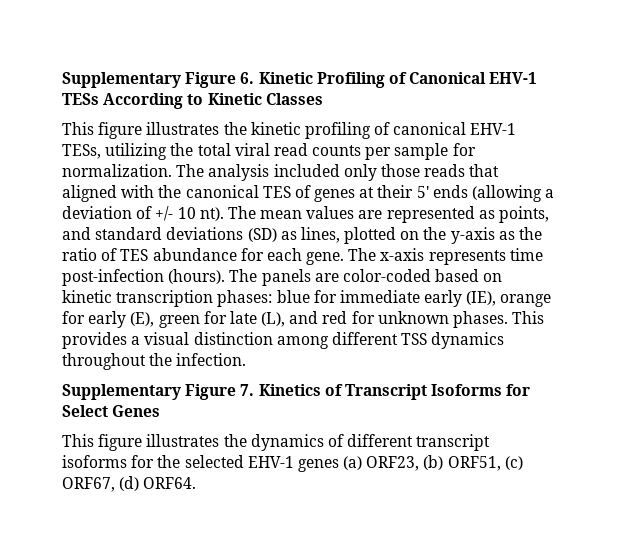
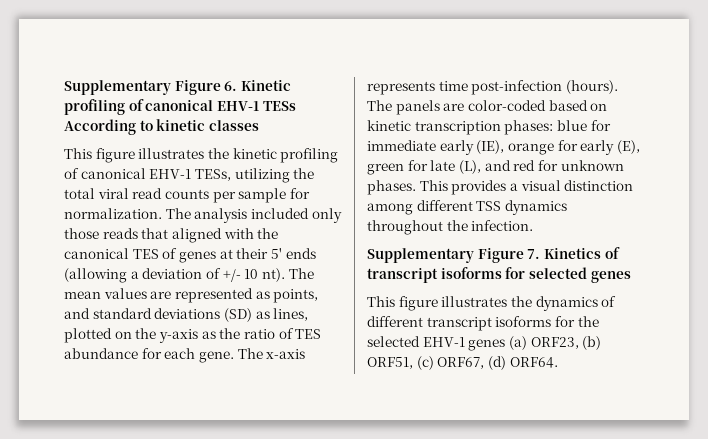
[316,72,487,88] Profiling of Canonical -> [64,99,214,115] profiling of canonical
[207,93,323,105] Kinetic Classes -> [156,119,259,131] kinetic classes
[344,384,531,400] [62,405,161,417] Transcript Isoforms for Select Genes -> [367,267,631,283] transcript isoforms for selected genes

